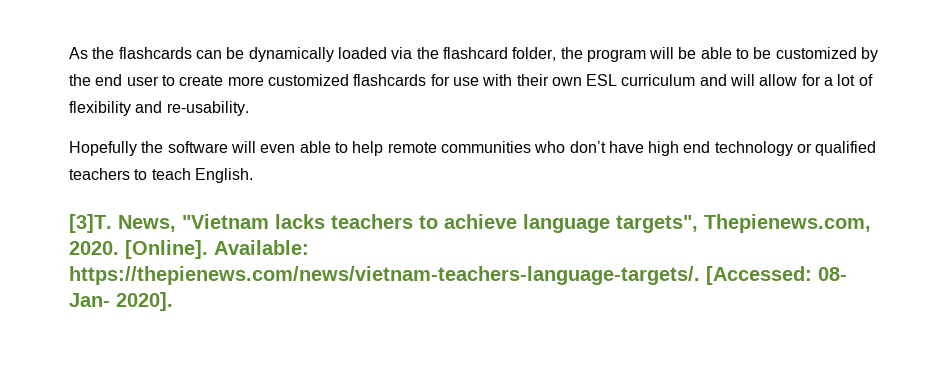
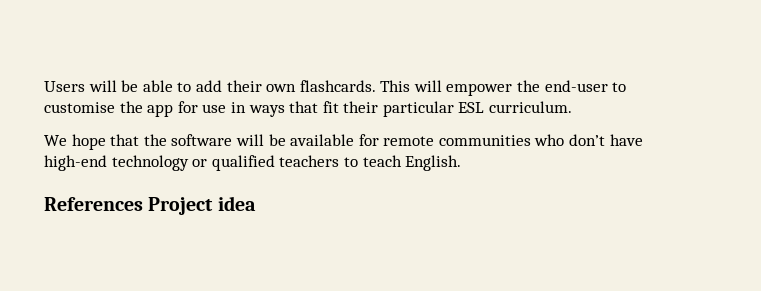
[69,47,879,62] [69,74,873,86] [69,101,249,116] [69,141,384,156] As the flashcards can be dynamically loaded via the flashcard folder, the program will be able to be customized by the end user to create more customized flashcards for use with their own ESL curriculum and will allow for a lot of flexibility and re-usability. // Hopefully the software will even able to help -> [44,80,627,96] [44,101,573,117] [44,134,379,150] Users will be able to add their own flashcards. This will empower the end-user to customise the app for use in ways that fit their particular ESL curriculum. // We hope that the software will be available for
[648,141,711,156] high end -> [44,155,107,171] high-end
[69,214,871,233] [69,240,309,259] [69,266,847,285] [69,292,173,311] [3]T. News, "Vietnam lacks teachers to achieve language targets", Thepienews.com, 2020. [Online]. Available: https://thepienews.com/news/vietnam-teachers-language-targets/. [Accessed: 08- Jan- 2020]. -> [44,196,256,215] References Project idea

